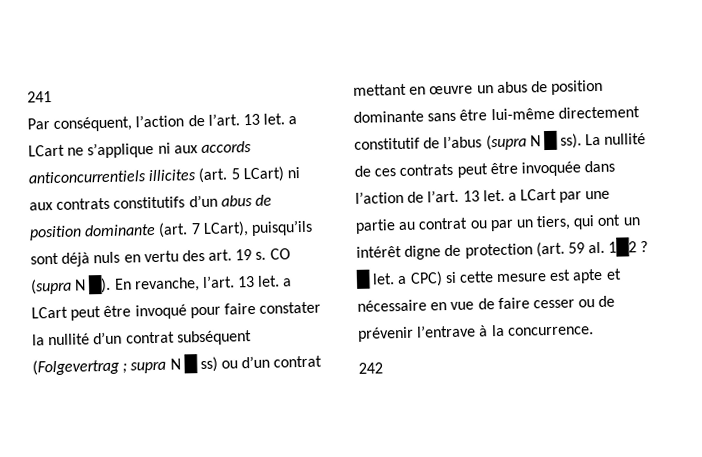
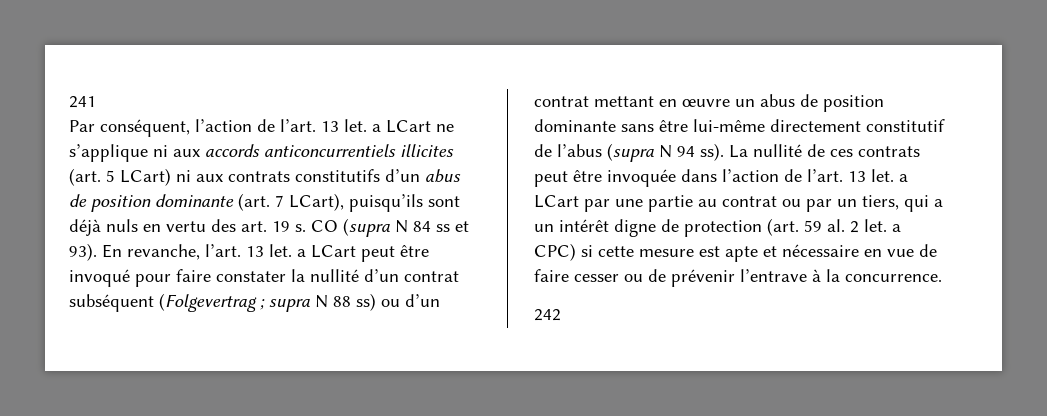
[87,273,112,295] █). -> [413,221,469,232] [69,243,97,261] 84 ss et 93).
[182,353,198,374] █ -> [333,296,351,307] 88
[542,129,558,151] █ -> [677,146,695,157] 94
[597,214,621,226] ont -> [934,199,943,207] a
[608,236,649,257] [355,268,371,289] 1█2 ? █ -> [850,221,859,233] 2

